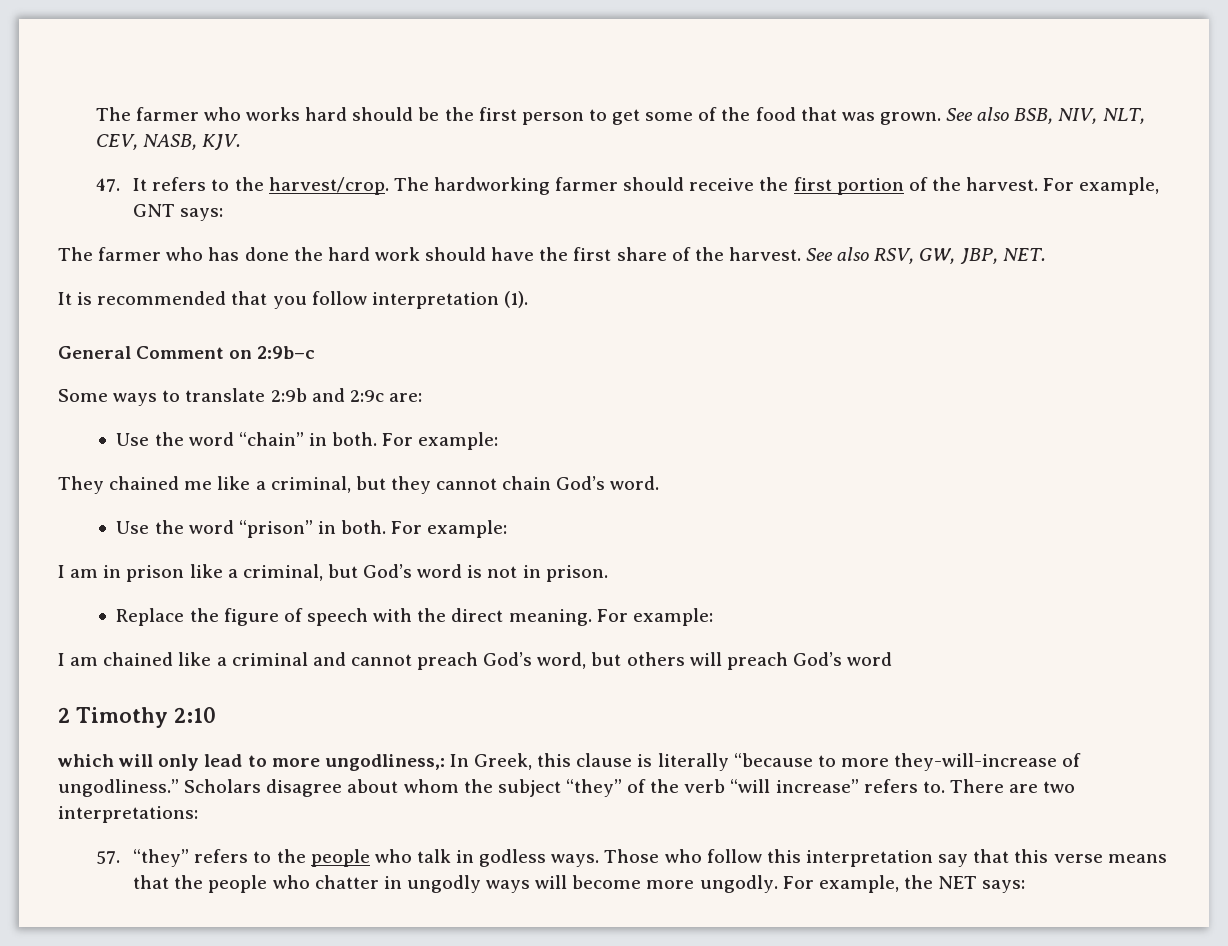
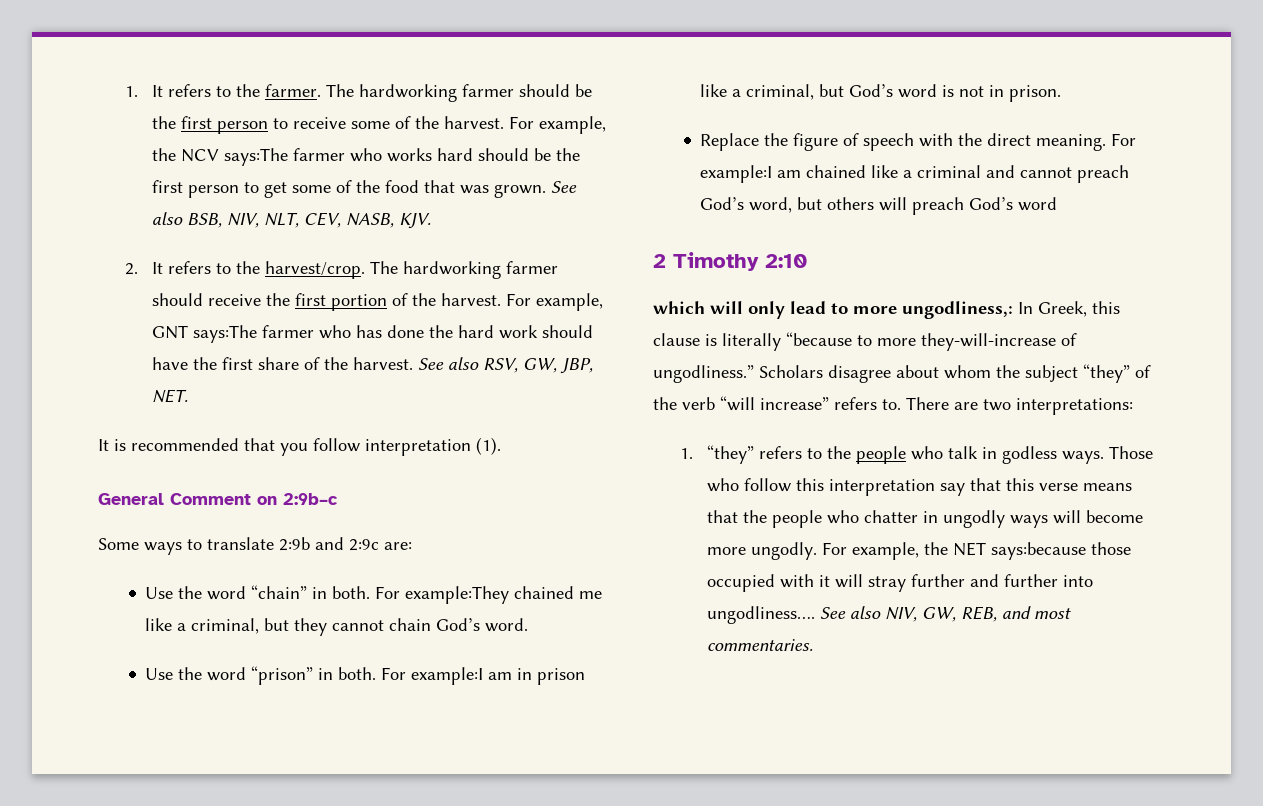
[95,107,131,121] The -> [124,84,592,102] [151,116,606,134] [151,148,288,166] 1. It refers to the farmer. The hardworking farmer should be the first person to receive some of the harvest. For example, the NCV says:The
[95,178,120,192] 47. -> [124,263,138,275] 2.
[180,208,224,221] [58,247,93,261] says: // The -> [192,325,257,343] says:The
[418,432,499,450] [58,476,104,494] example: // They -> [405,586,510,604] example:They
[427,520,508,538] [58,565,65,578] example: // I -> [411,667,484,685] example:I
[632,608,713,626] [58,653,65,666] example: // I -> [700,165,773,183] example:I
[95,851,120,864] 57. -> [679,448,693,459] 1.
[982,880,1026,893] says: -> [990,542,1131,560] [706,574,1093,592] [706,606,1071,624] [706,639,813,651] says:because those occupied with it will stray further and further into ungodliness…. See also NIV, GW, REB, and most commentaries.

